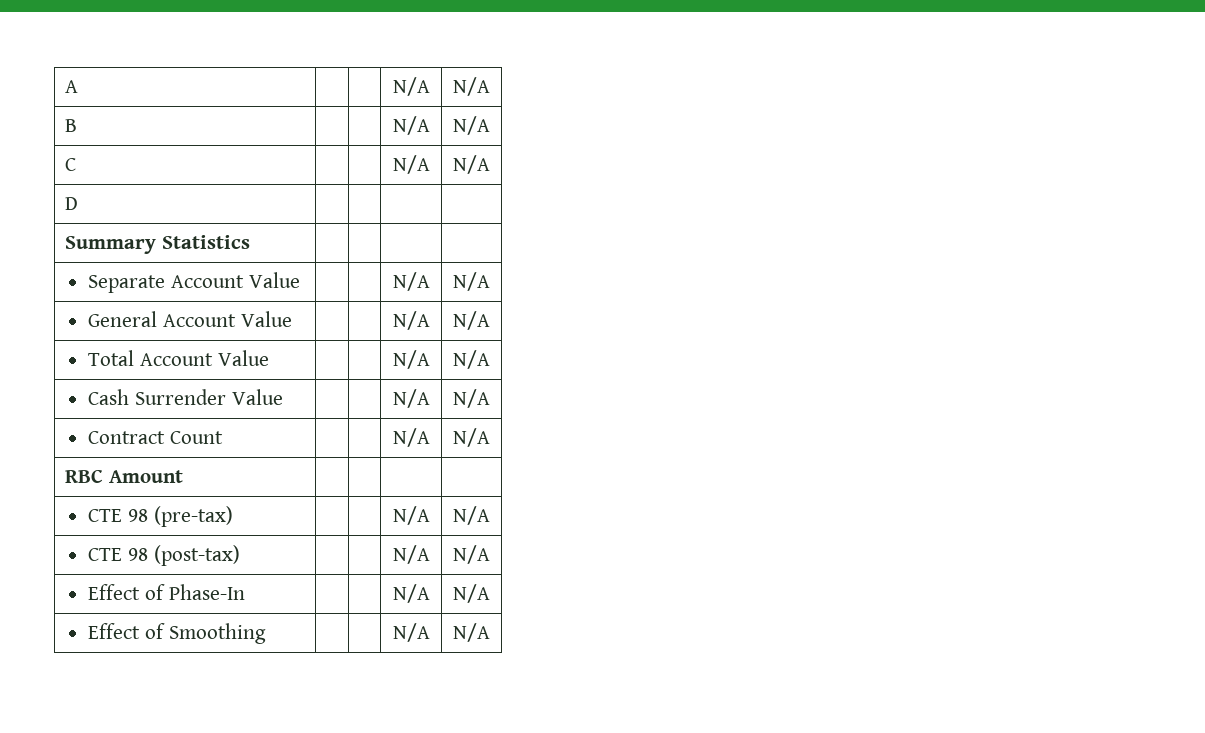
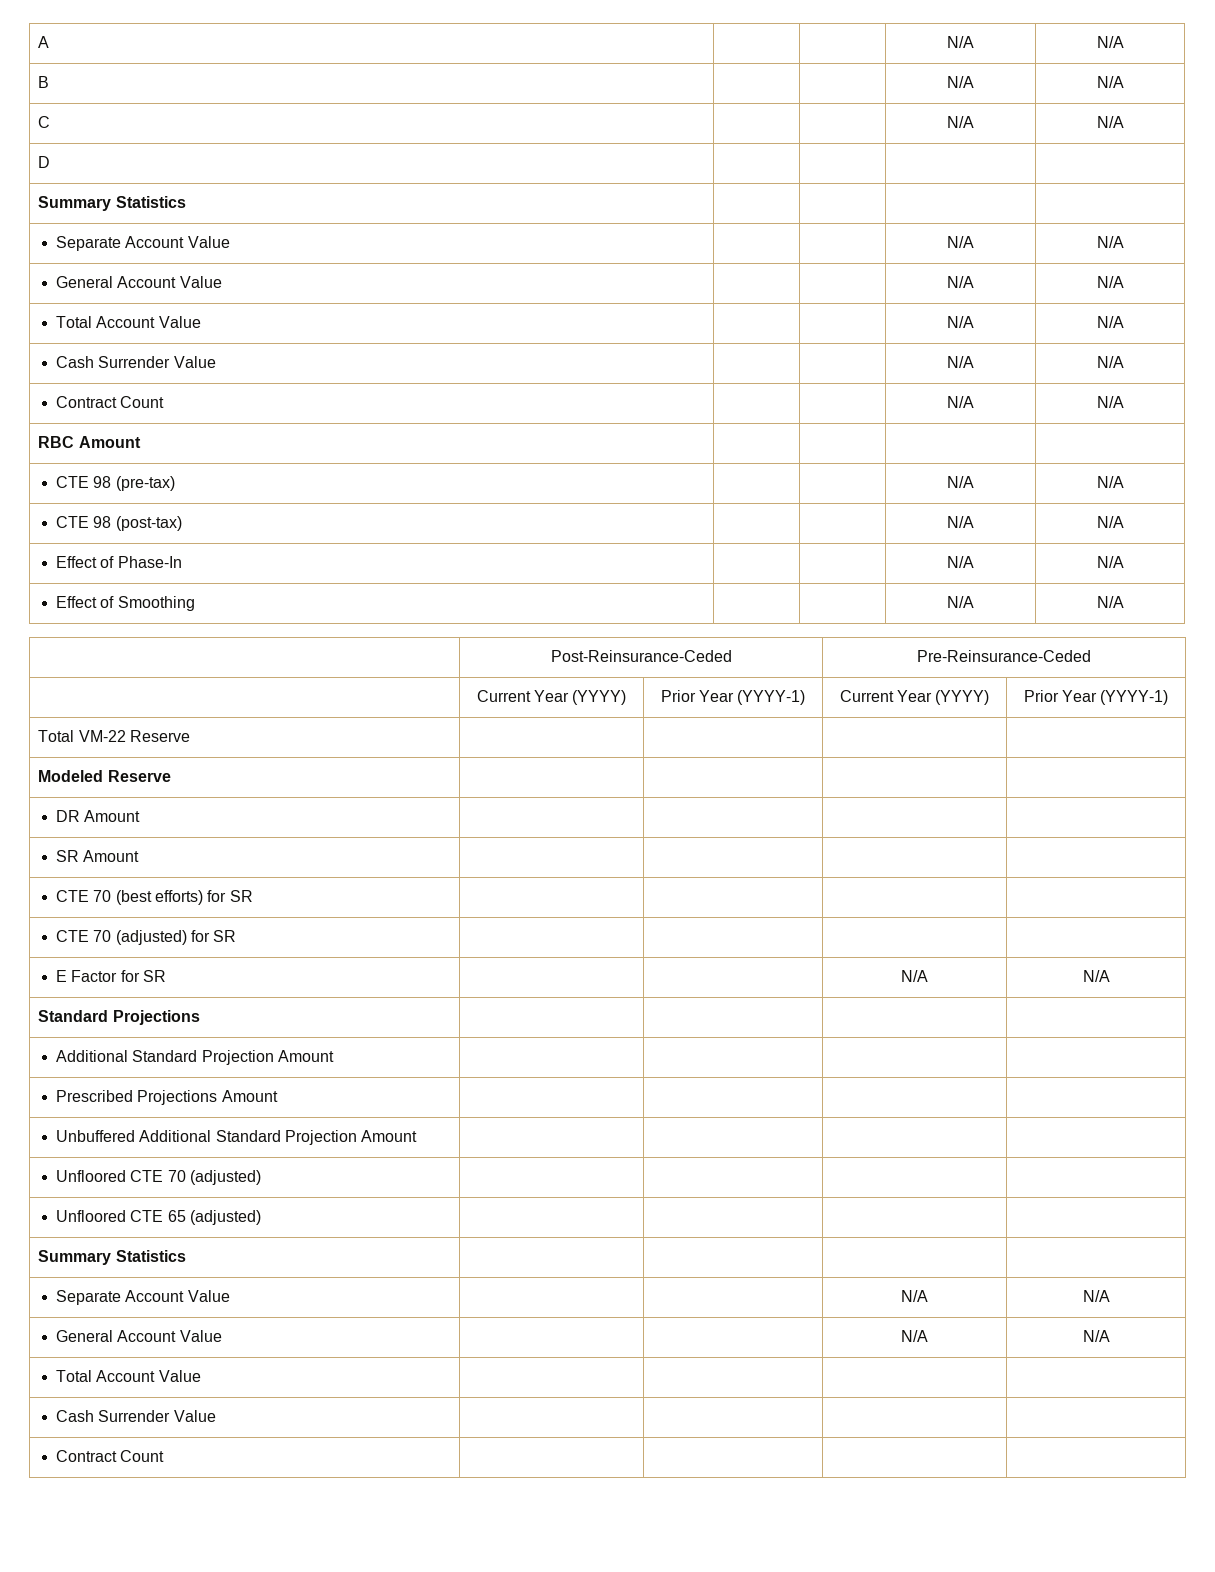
(490, 632) none -> [550,650,732,662] [917,650,1091,662] [476,690,627,705] [660,690,806,705] [839,690,990,705] [1023,690,1169,705] [38,730,191,742] [38,770,171,782] [55,810,141,822] [55,850,140,862] [55,890,253,905] [55,930,237,945] [55,970,166,982] [901,970,928,982] [1082,970,1110,982] [38,1010,200,1025] [55,1050,334,1065] [55,1090,278,1105] [55,1130,418,1145] [55,1170,261,1185] [55,1210,261,1225] [38,1250,186,1265] [55,1290,230,1305] [901,1290,928,1302] [1082,1290,1110,1302] [55,1330,222,1342] [901,1330,928,1342] [1082,1330,1110,1342] [55,1370,201,1382] [55,1410,216,1422] [55,1450,165,1462] // | Post-Reinsurance-Ceded | Pre-Reinsurance-Ceded // | Current Year (YYYY) | Prior Year (YYYY-1) | Current Year (YYYY) | Prior Year (YYYY-1) // Total VM-22 Reserve | | | | // Modeled Reserve | | | | // DR Amount | | | | // SR Amount | | | | // CTE 70 (best efforts) for SR | | | | // CTE 70 (adjusted) for SR | | | | // E Factor for SR | | | N/A | N/A // Standard Projections | | | | // Additional Standard Projection Amount | | | | // Prescribed Projections Amount | | | | // Unbuffered Additional Standard Projection Amount | | | | // Unfloored CTE 70 (adjusted) | | | | // Unfloored CTE 65 (adjusted) | | | | // Summary Statistics | | | | // Separate Account Value | | | N/A | N/A // General Account Value | | | N/A | N/A // Total Account Value | | | | // Cash Surrender Value | | | | // Contract Count | | | |

